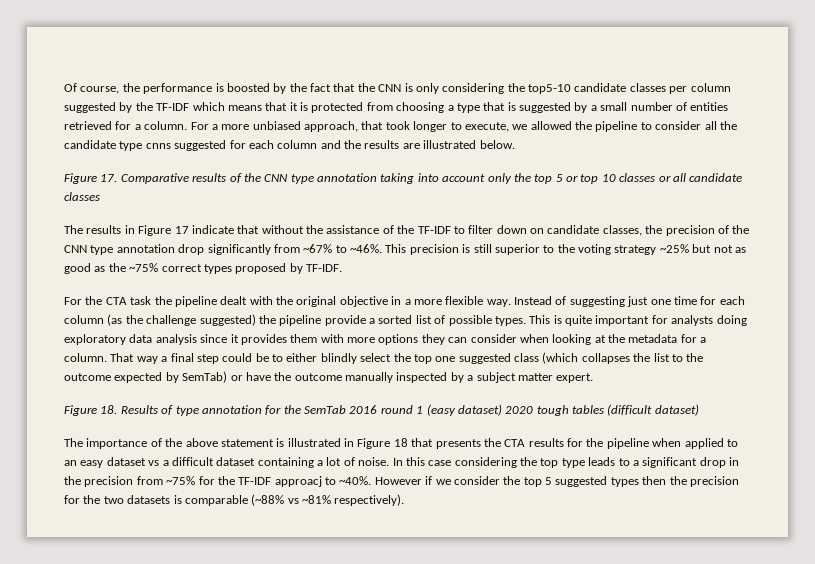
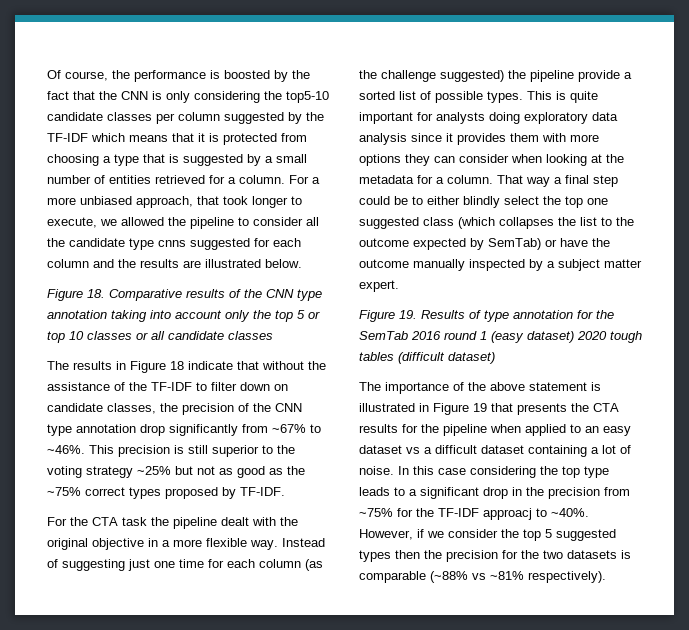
[100,174,118,182] 17. -> [87,289,105,298] 18.
[174,226,189,234] 17 -> [170,361,184,370] 18
[100,405,118,414] 18. -> [399,310,417,319] 19.
[393,438,408,447] 18 -> [473,403,487,412] 19
[374,477,422,485] However -> [359,529,413,540] However,

